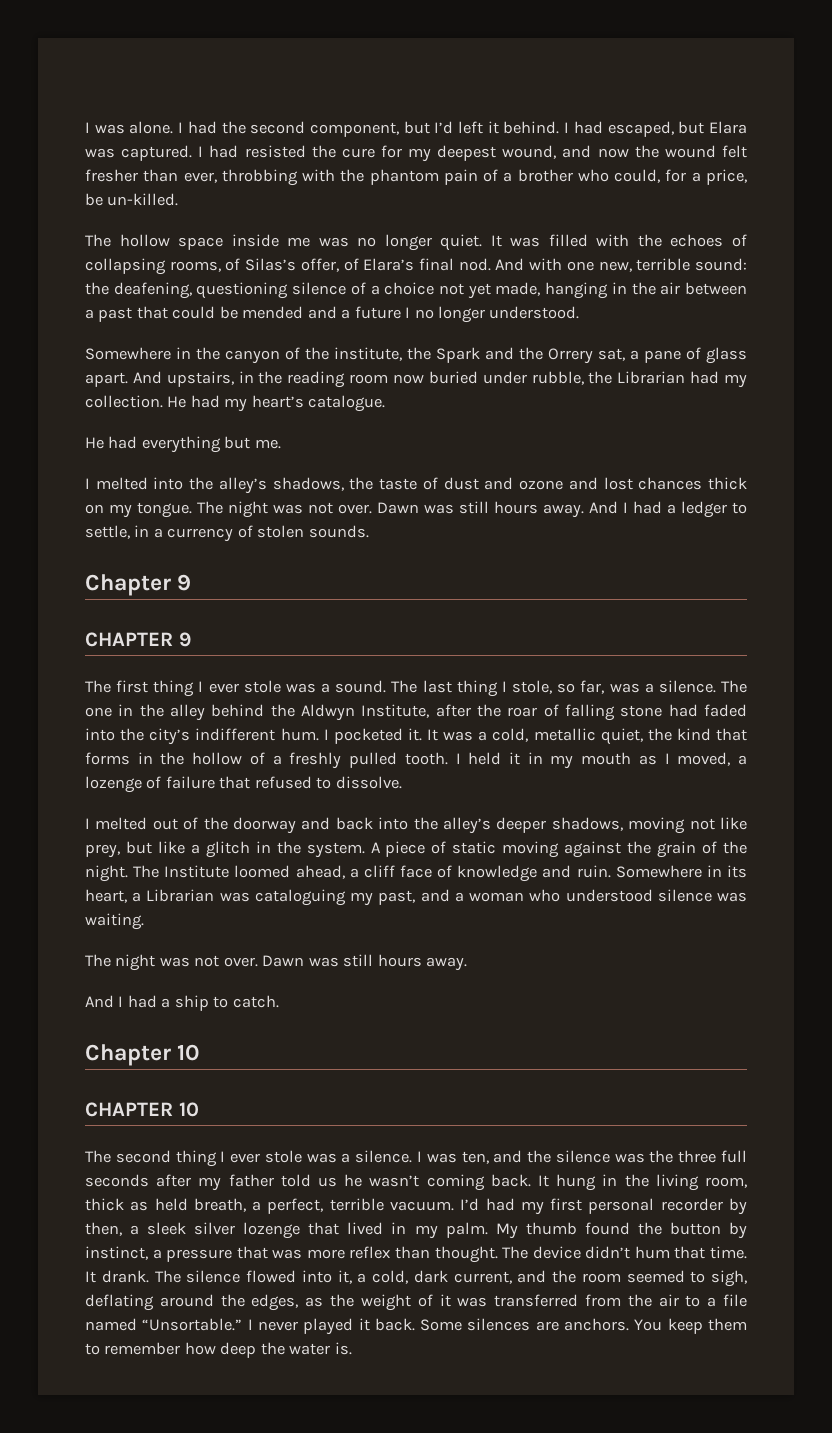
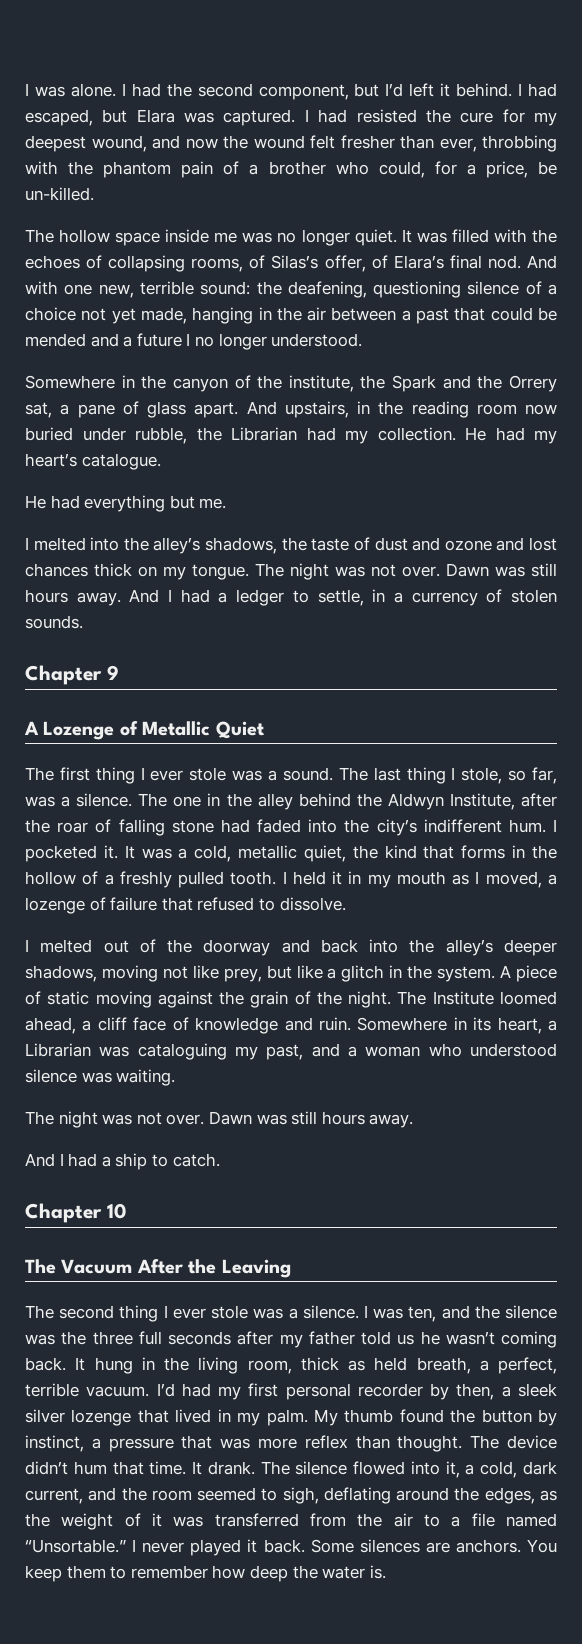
[85,632,192,647] CHAPTER 9 -> [24,721,264,740] A Lozenge of Metallic Quiet
[85,1102,199,1117] CHAPTER 10 -> [25,1259,291,1278] The Vacuum After the Leaving

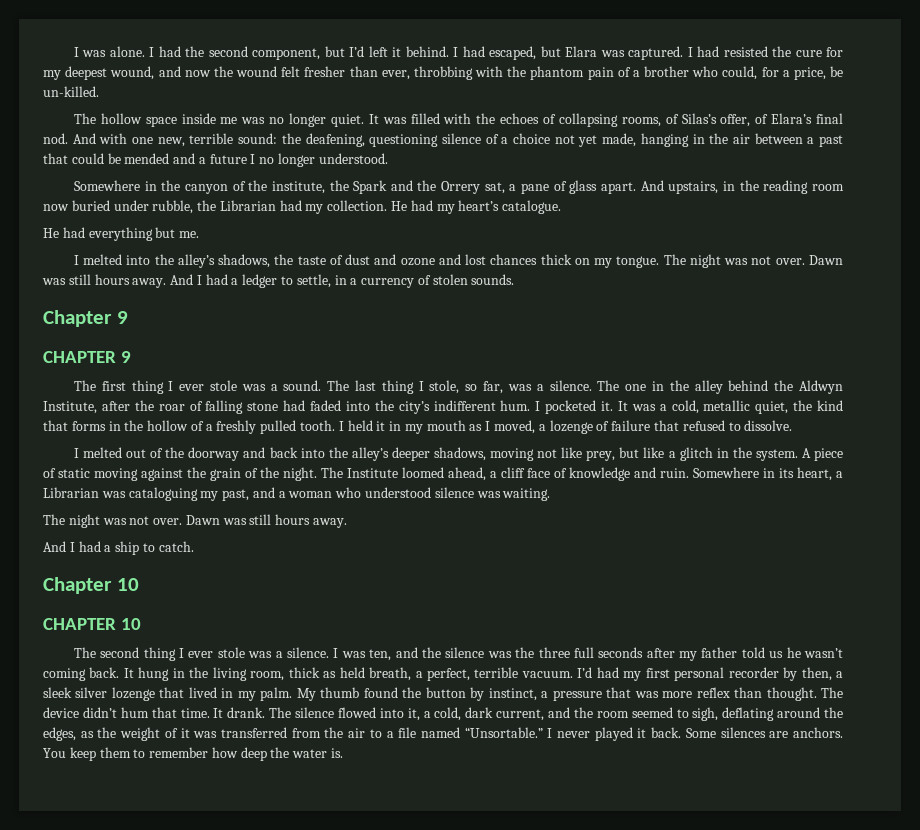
[24,721,264,740] A Lozenge of Metallic Quiet -> [43,351,131,363] CHAPTER 9
[25,1259,291,1278] The Vacuum After the Leaving -> [43,618,141,630] CHAPTER 10

